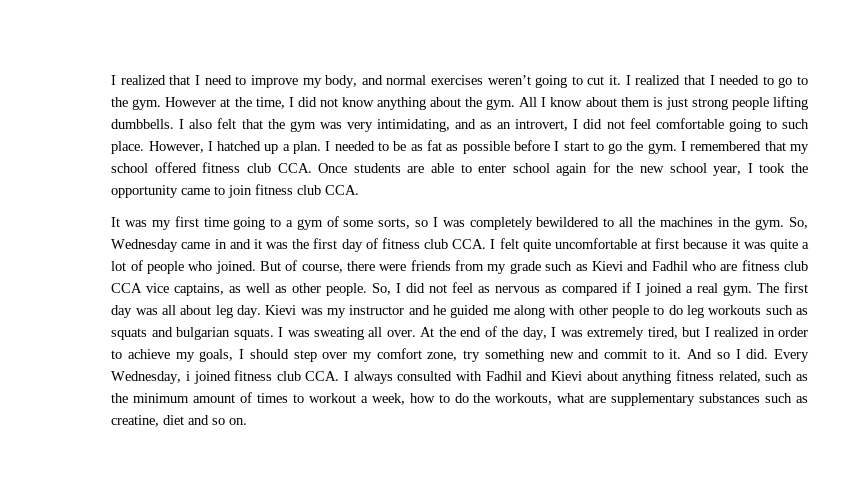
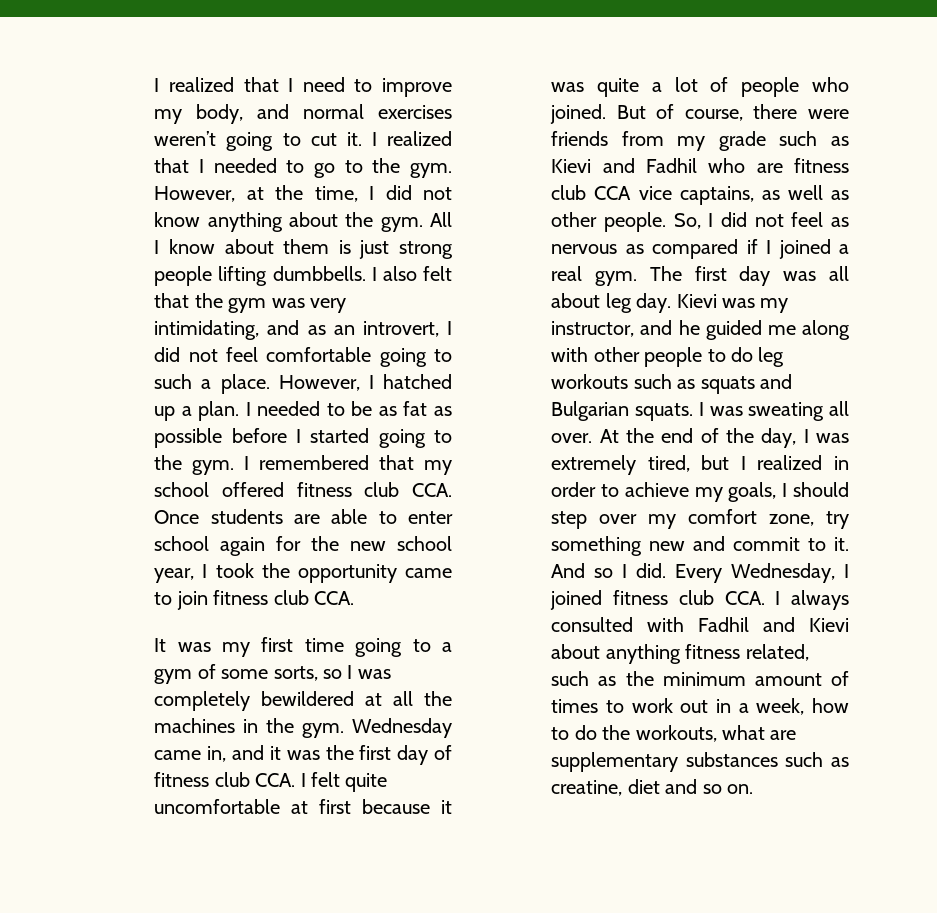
[165,97,217,107] However -> [154,186,236,202] However,
(809, 124) none -> [201,379,212,389] a
[563,142,623,154] start to go -> [310,428,452,448] started going to
[603,218,615,227] to -> [365,693,383,706] at
[789,217,809,229] So, -> (345, 730) none
[214,239,227,249] in -> [207,746,227,762] in,
[349,305,405,315] instructor -> [551,321,635,337] instructor,
[176,327,231,340] bulgarian -> [551,401,630,421] Bulgarian
[185,371,190,381] i -> [844,564,849,578] I
[308,393,356,403] workout -> [631,698,732,713] work out in

